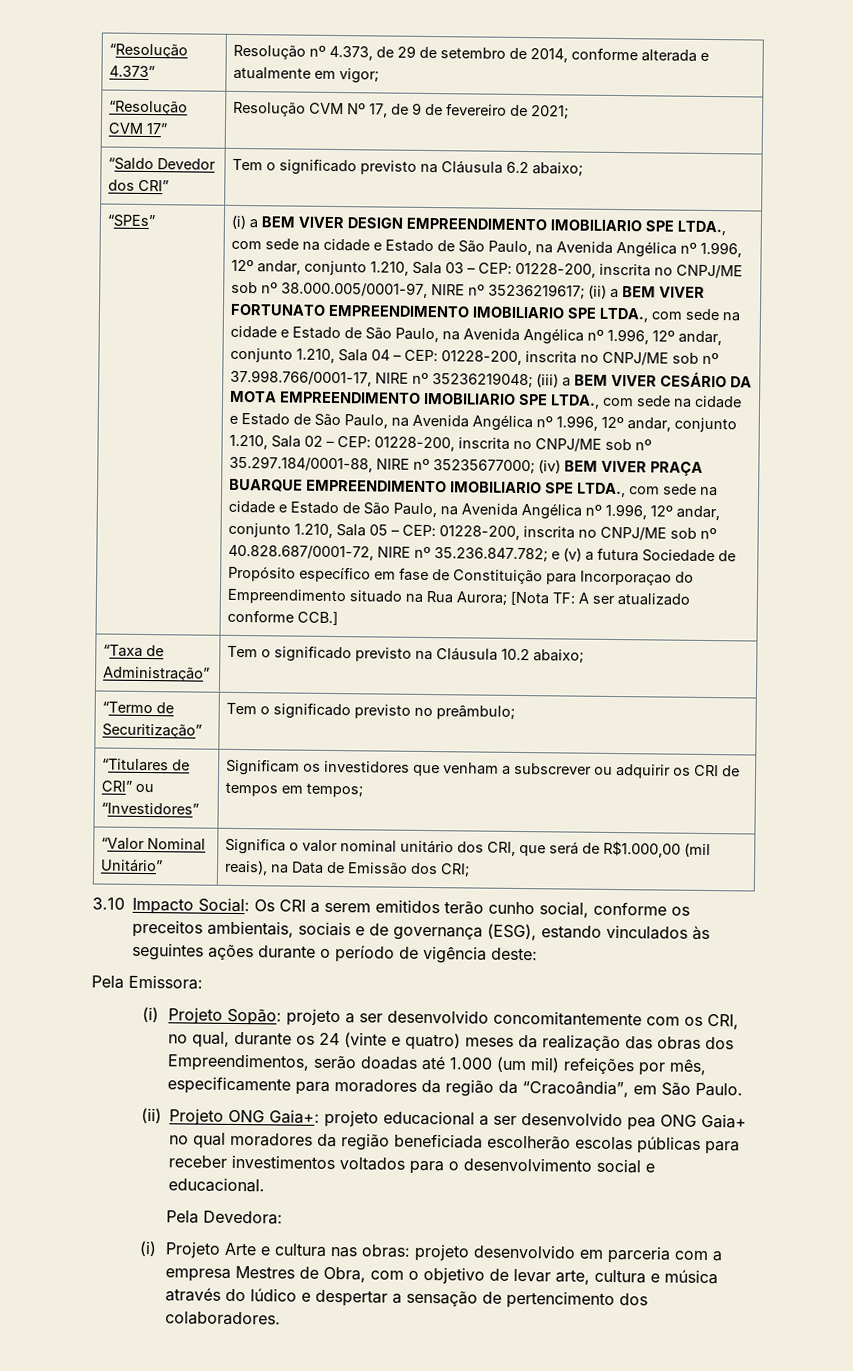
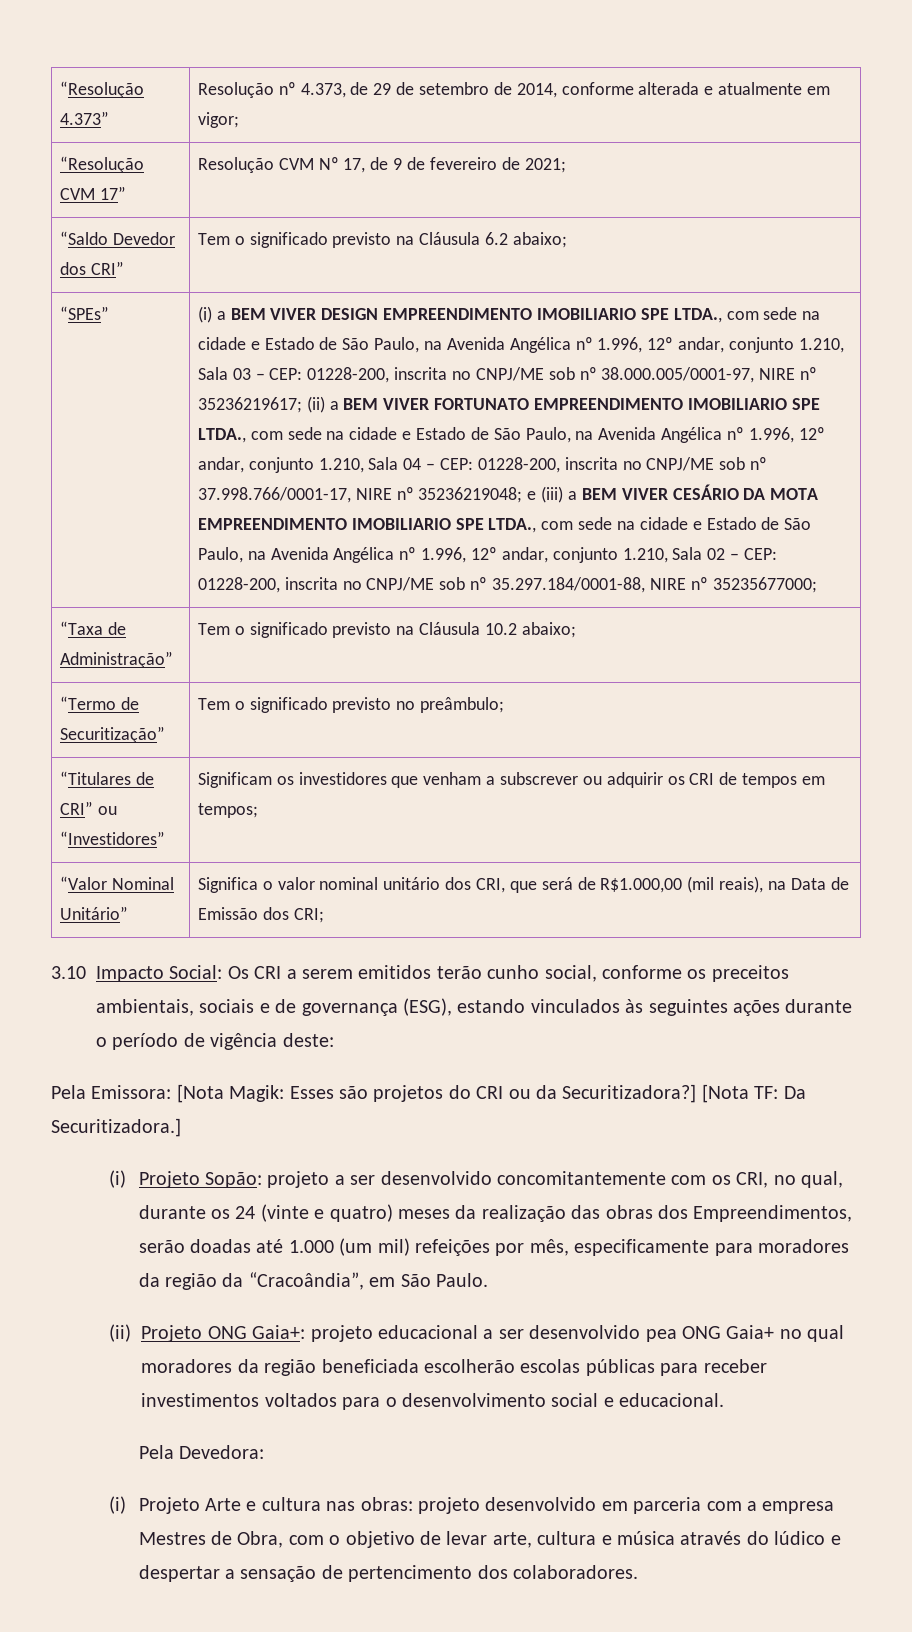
(534, 380) none -> [527,491,537,500] e
[538,459,704,476] [229,478,719,498] [228,500,721,521] [228,522,718,541] [228,544,737,563] [228,565,695,586] [227,588,691,606] [227,609,339,626] (iv) BEM VIVER PRAÇA BUARQUE EMPREENDIMENTO IMOBILIARIO SPE LTDA., com sede na cidade e Estado de São Paulo, na Avenida Angélica nº 1.996, 12º andar, conjunto 1.210, Sala 05 – CEP: 01228-200, inscrita no CNPJ/ME sob nº 40.828.687/0001-72, NIRE nº 35.236.847.782; e (v) a futura Sociedade de Propósito específico em fase de Constituição para Incorporaçao do Empreendimento situado na Rua Aurora; [Nota TF: A ser atualizado conforme CCB.] -> (817, 585) none
(203, 982) none -> [176,1084,806,1103] [51,1118,181,1137] [Nota Magik: Esses são projetos do CRI ou da Securitizadora?] [Nota TF: Da Securitizadora.]

